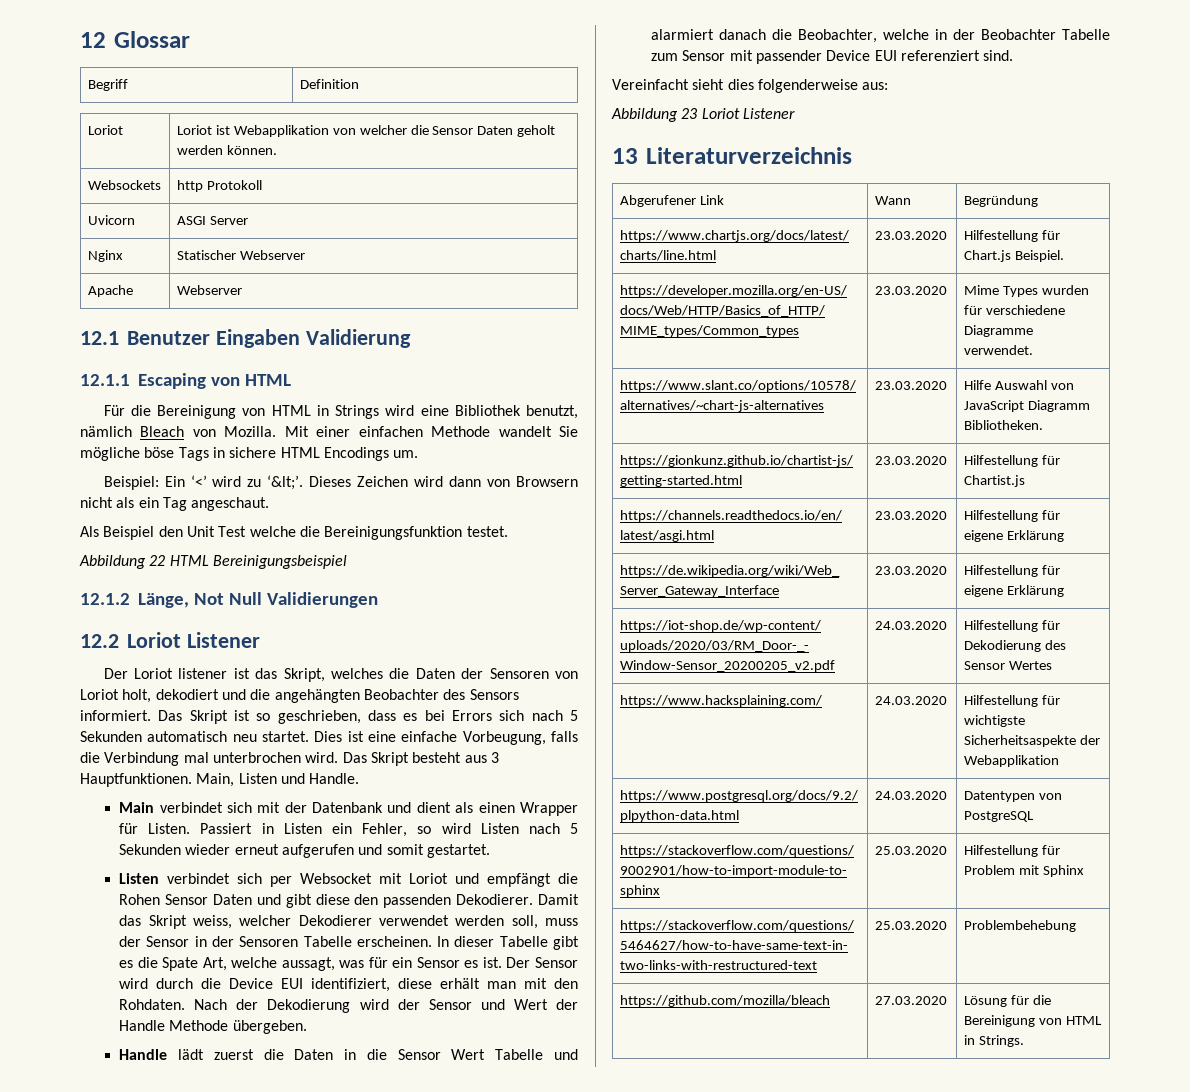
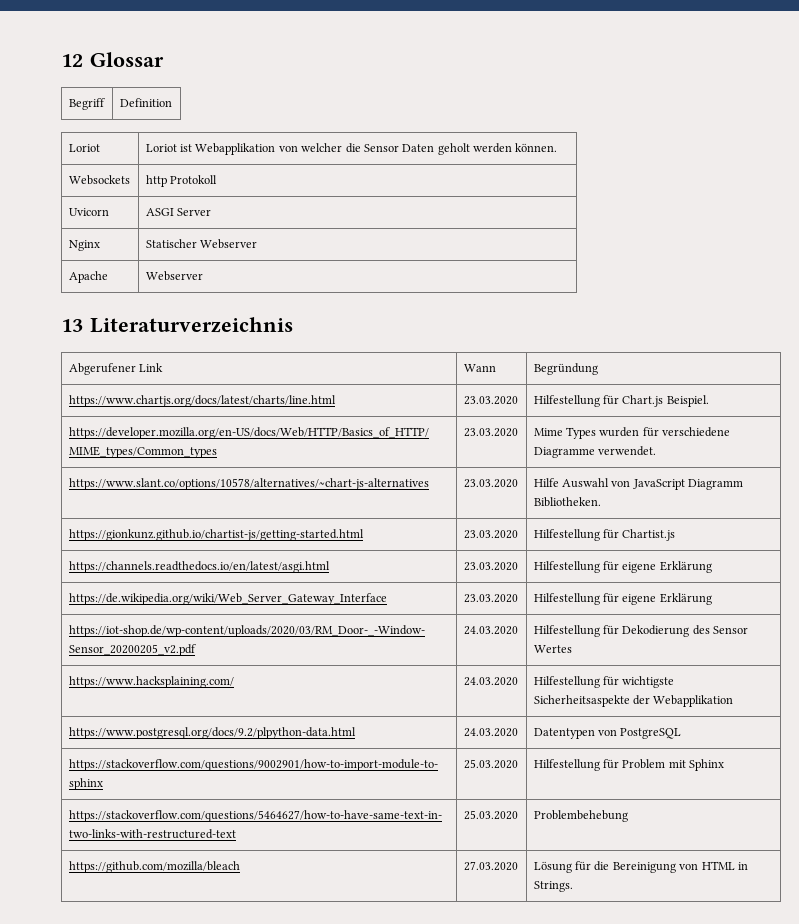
[80,329,411,348] [80,373,291,389] [103,405,578,419] [80,426,579,437] [80,447,419,461] [103,475,578,490] [80,497,270,511] [80,526,508,540] [79,555,347,569] [80,592,378,608] [80,632,260,648] [103,668,579,682] [80,689,519,703] [80,710,578,724] [80,731,578,745] [80,752,499,766] [80,773,360,787] [119,802,578,816] [119,823,579,837] [119,844,491,858] [119,873,578,887] [119,894,579,908] [119,915,578,929] [119,936,579,950] [119,957,578,971] [119,978,578,992] [119,999,578,1013] [119,1020,307,1034] [119,1049,578,1060] [651,29,1110,43] [651,50,1014,64] [612,79,889,93] [611,108,795,122] // 12.1 Benutzer Eingaben Validierung // 12.1.1 Escaping von HTML // Für die Bereinigung von HTML in Strings wird eine Bibliothek benutzt, nämlich Bleach von Mozilla. Mit einer einfachen Methode wandelt Sie mögliche böse Tags in sichere HTML Encodings um. // Beispiel: Ein ‘<’ wird zu ‘&lt;’. Dieses Zeichen wird dann von Browsern nicht als ein Tag angeschaut. // Als Beispiel den Unit Test welche die Bereinigungsfunktion testet. // Abbildung 22 HTML Bereinigungsbeispiel // 12.1.2 Länge, Not Null Validierungen // 12.2 Loriot Listener // Der Loriot listener ist das Skript, welches die Daten der Sensoren von Loriot holt, dekodiert und die angehängten Beobachter des Sensors informiert. Das Skript ist so geschrieben, dass es bei Errors sich nach 5 Sekunden automatisch neu startet. Dies ist eine einfache Vorbeugung, falls die Verbindung mal unterbrochen wird. Das Skript besteht aus 3 Hauptfunktionen. Main, Listen und Handle. // Main verbindet sich mit der Datenbank und dient als einen Wrapper für Listen. Passiert in Listen ein Fehler, so wird Listen nach 5 Sekunden wieder erneut aufgerufen und somit gestartet. // Listen verbindet sich per Websocket mit Loriot und empfängt die Rohen Sensor Daten und gibt diese den passenden Dekodierer. Damit das Skript weiss, welcher Dekodierer verwendet werden soll, muss der Sensor in der Sensoren Tabelle erscheinen. In dieser Tabelle gibt es die Spate Art, welche aussagt, was für ein Sensor es ist. Der Sensor wird durch die Device EUI identifiziert, diese erhält man mit den Rohdaten. Nach der Dekodierung wird der Sensor und Wert der Handle Methode übergeben. // Handle lädt zuerst die Daten in die Sensor Wert Tabelle und alarmiert danach die Beobachter, welche in der Beobachter Tabelle zum Sensor mit passender Device EUI referenziert sind. // Vereinfacht sieht dies folgenderweise aus: // Abbildung 23 Loriot Listener -> (203, 276) none

